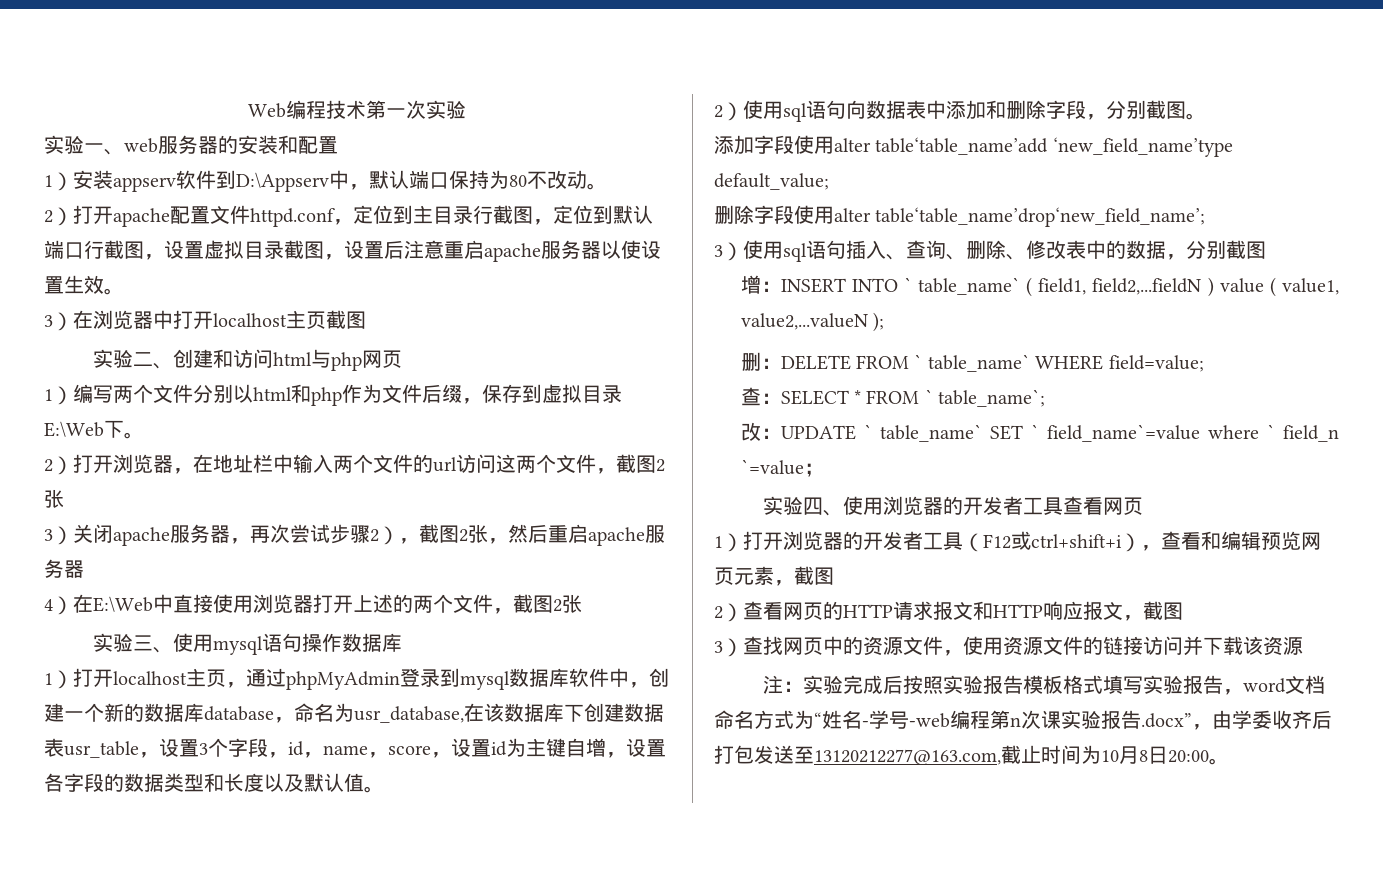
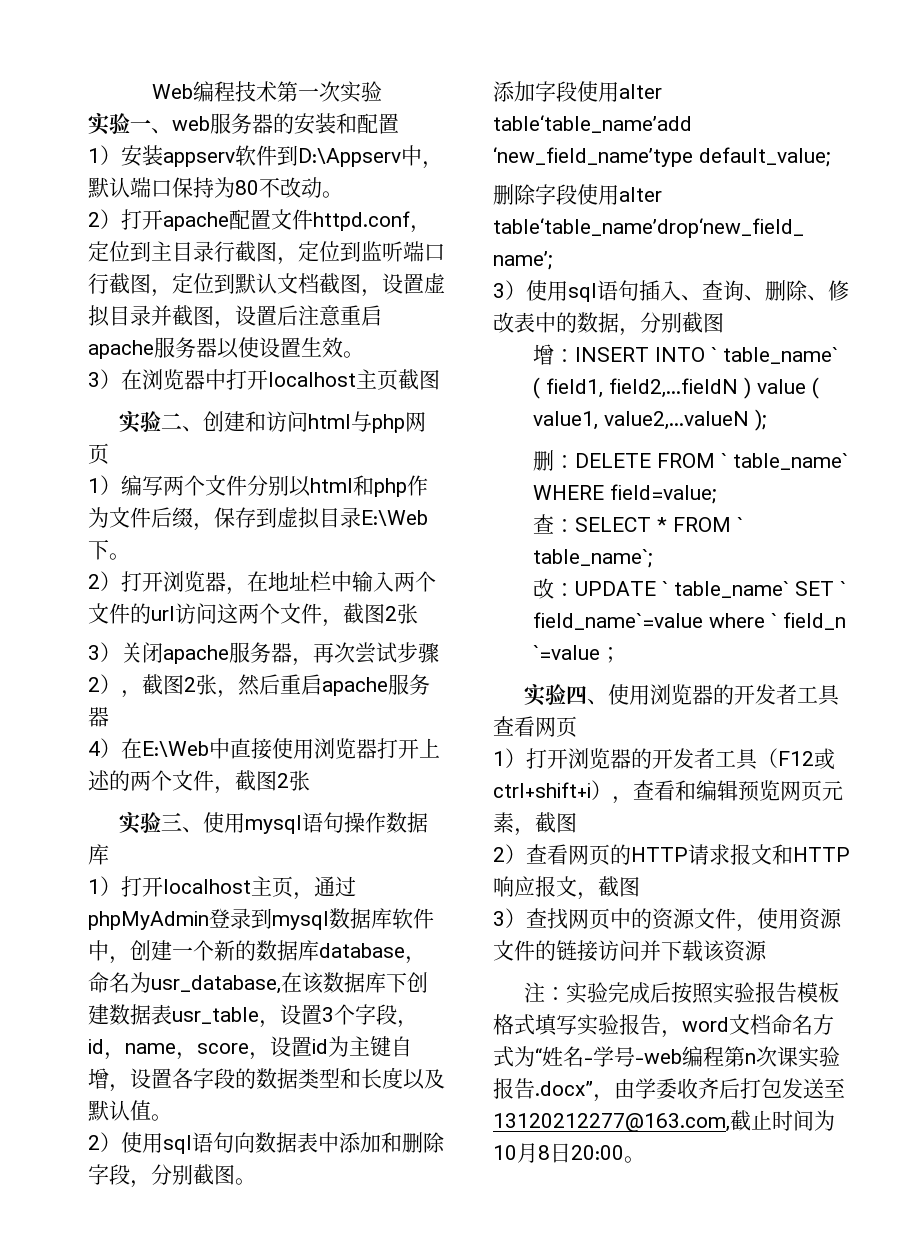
[613,205,653,224] 默认 -> [361,241,403,262] 监听
(164, 257) none -> [172,273,382,297] 定位到默认文档截图，
(284, 250) none -> [151,305,172,326] 并

